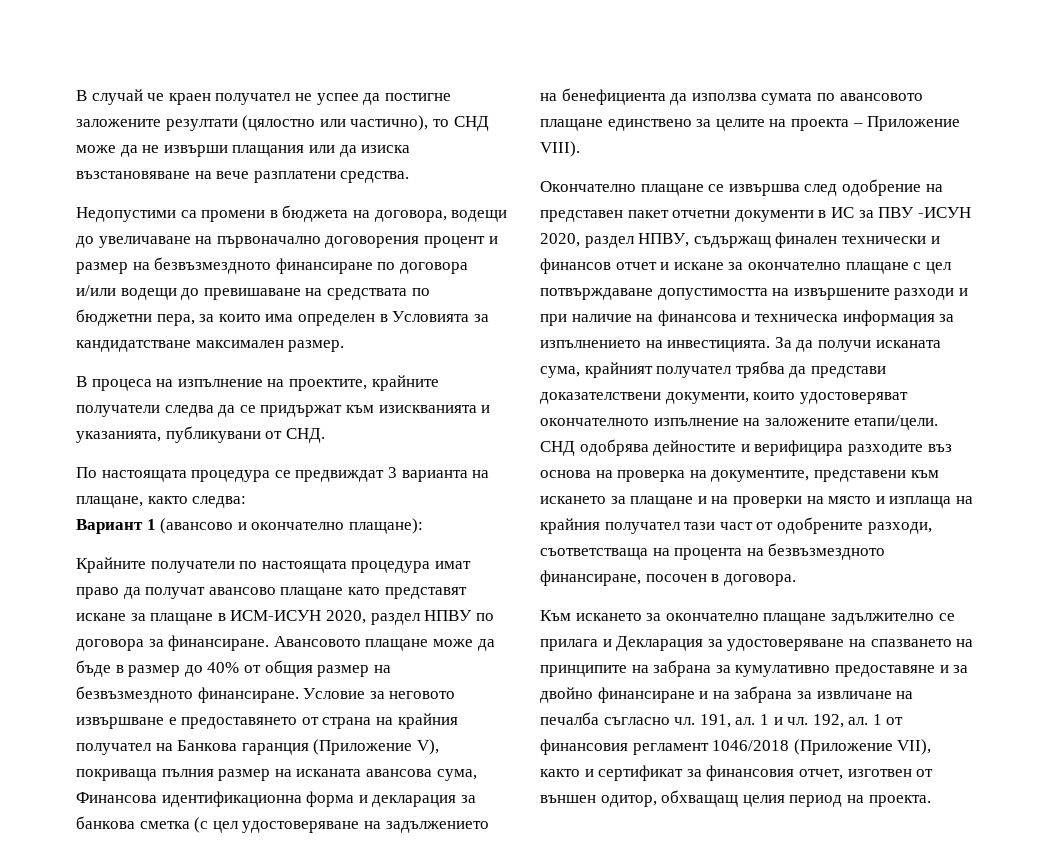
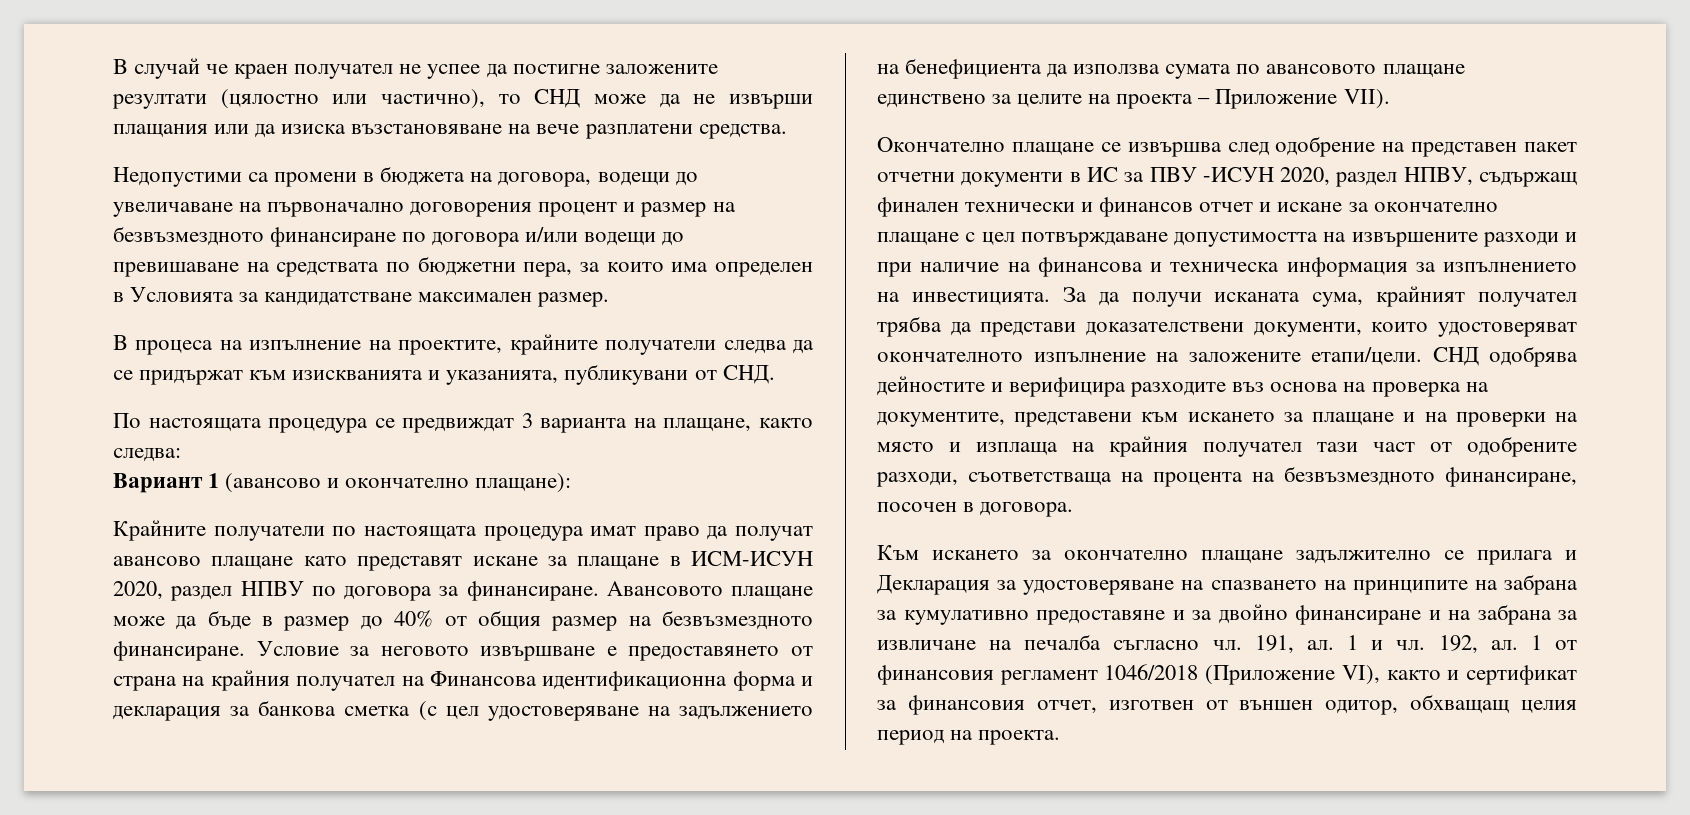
[177,739,439,755] [76,769,477,781] Банкова гаранция (Приложение V), покриваща пълния размер на исканата авансова сума, -> (425, 681) none
[540,141,580,157] VIII). -> [1343,89,1390,109] VII).
[897,739,932,755] VII), -> [1341,665,1380,685] VI),

